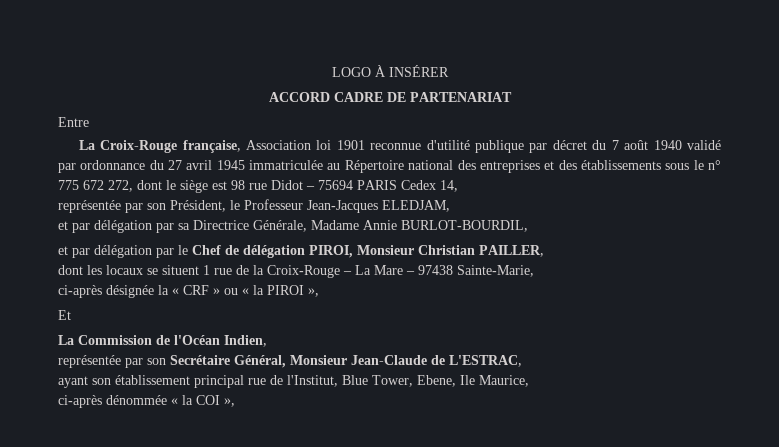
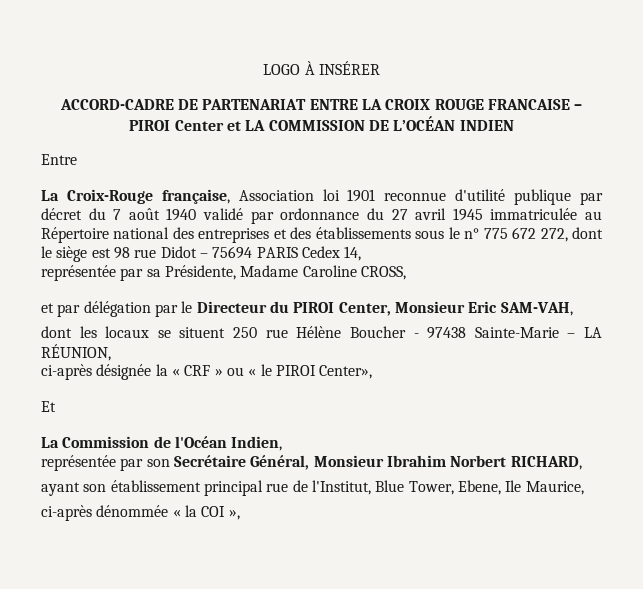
[268,92,383,102] ACCORD CADRE -> [59,99,174,110] ACCORD-CADRE
(512, 97) none -> [309,99,583,110] [129,116,514,131] ENTRE LA CROIX ROUGE FRANCAISE – PIROI Center et LA COMMISSION DE L’OCÉAN INDIEN
[147,199,450,213] [58,220,528,233] son Président, le Professeur Jean-Jacques ELEDJAM, // et par délégation par sa Directrice Générale, Madame Annie BURLOT-BOURDIL, -> [146,265,406,280] sa Présidente, Madame Caroline CROSS,
[192,245,544,258] Chef de délégation PIROI, Monsieur Christian PAILLER, -> [196,301,573,316] Directeur du PIROI Center, Monsieur Eric SAM-VAH,
[203,265,534,278] 1 rue de la Croix-Rouge – La Mare – 97438 Sainte-Marie, -> [233,326,603,339] [41,344,111,361] 250 rue Hélène Boucher - 97438 Sainte-Marie – LA RÉUNION,
[253,285,319,297] la PIROI », -> [260,364,373,379] le PIROI Center»,
[351,355,522,367] Jean-Claude de L'ESTRAC, -> [386,455,582,470] Ibrahim Norbert RICHARD,

